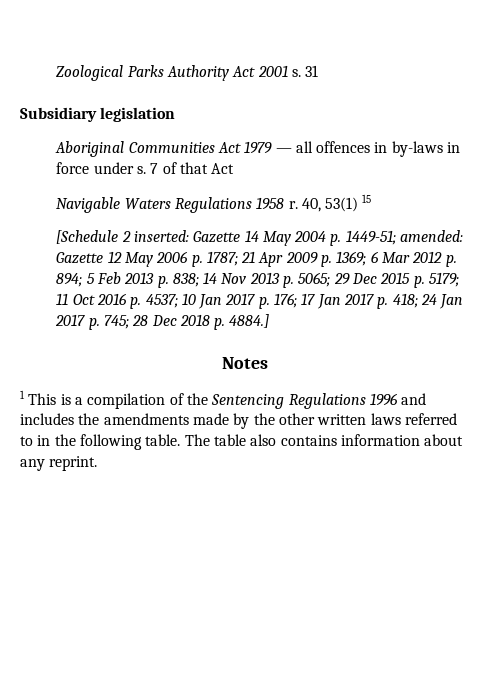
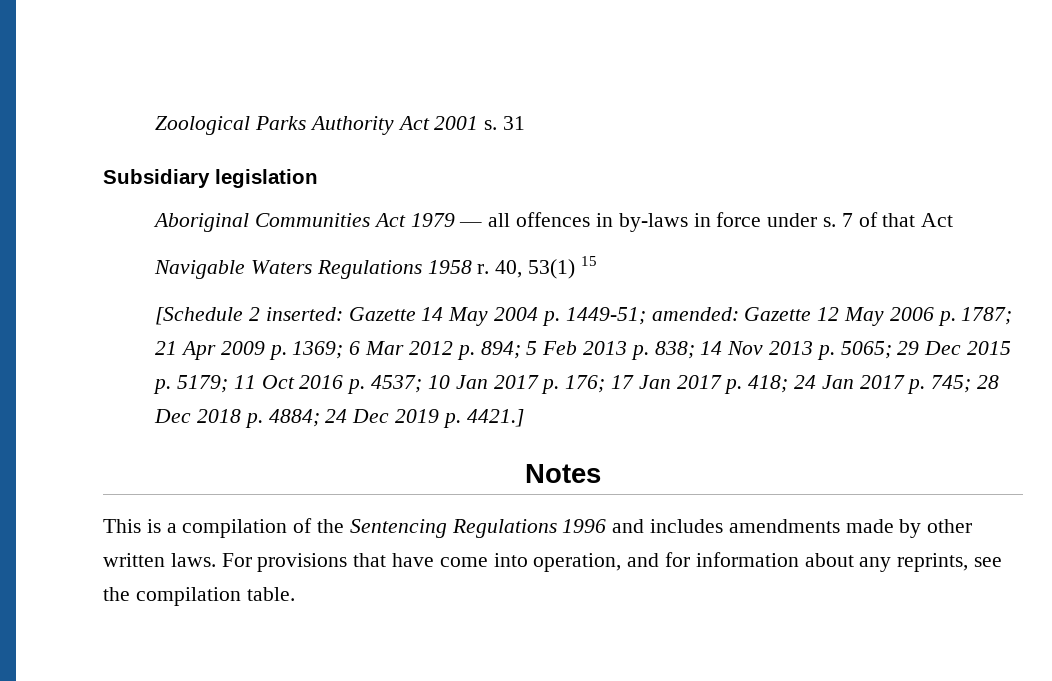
[229,314,270,328] 4884.] -> [268,409,524,428] 4884; 24 Dec 2019 p. 4421.]
[20,390,25,399] 1 -> (601, 473) none
[78,413,100,425] the -> (724, 526) none
[253,413,275,425] the -> (922, 528) none
[370,413,457,425] [20,434,464,450] [20,456,98,471] laws referred to in the following table. The table also contains information about any reprint. -> [170,552,1003,572] [103,587,295,606] laws. For provisions that have come into operation, and for information about any reprints, see the compilation table.

